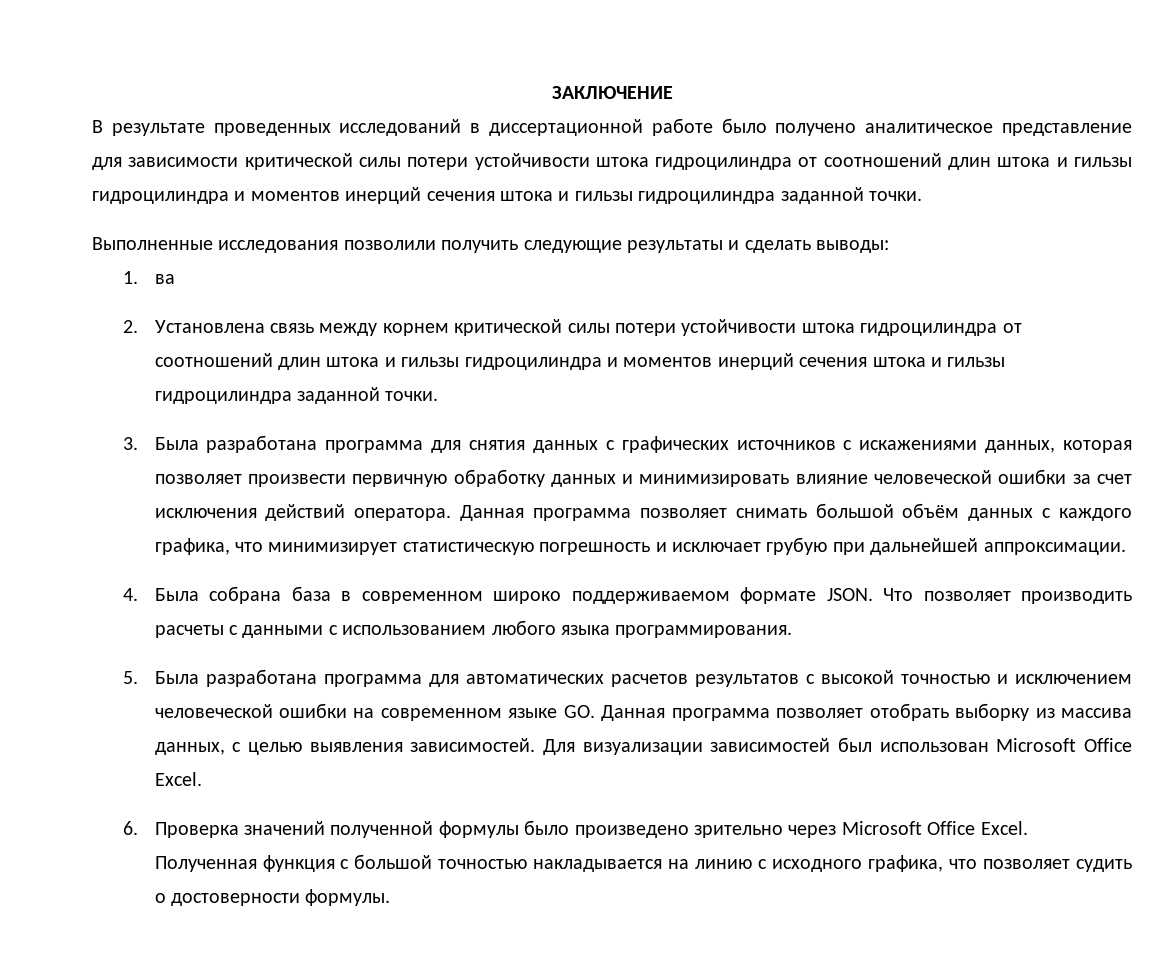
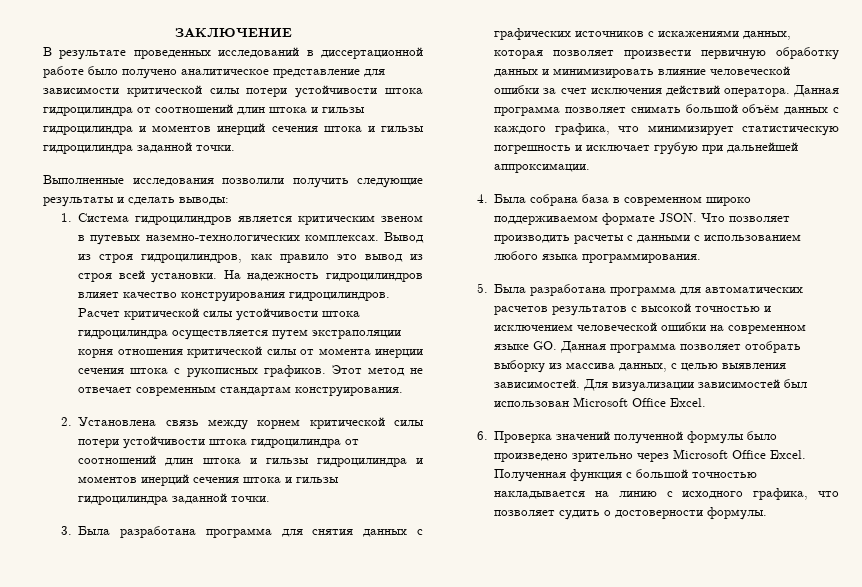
[154,274,175,284] ва -> [78,213,424,225] [78,232,425,245] [78,254,424,263] [78,270,424,283] [78,292,391,302] [78,308,361,321] [78,329,402,340] [78,346,423,358] [78,365,424,378] [78,386,404,397] Система гидроцилиндров является критическим звеном в путевых наземно-технологических комплексах. Вывод из строя гидроцилиндров, как правило это вывод из строя всей установки. На надежность гидроцилиндров влияет качество конструирования гидроцилиндров. Расчет критической силы устойчивости штока гидроцилиндра осуществляется путем экстраполяции корня отношения критической силы от момента инерции сечения штока с рукописных графиков. Этот метод не отвечает современным стандартам конструирования.

